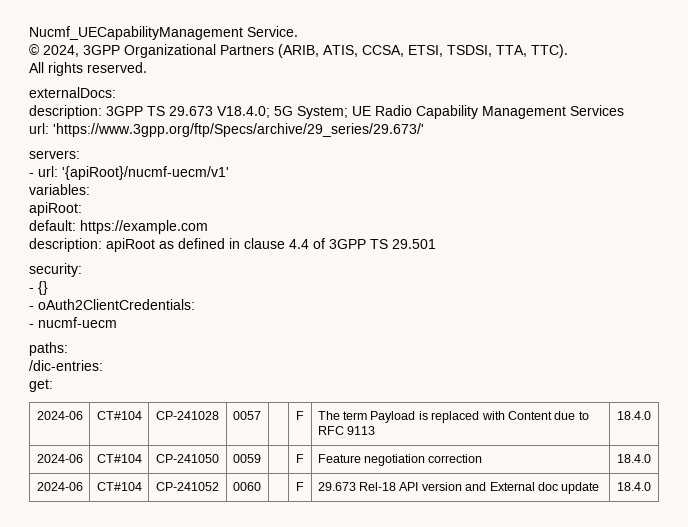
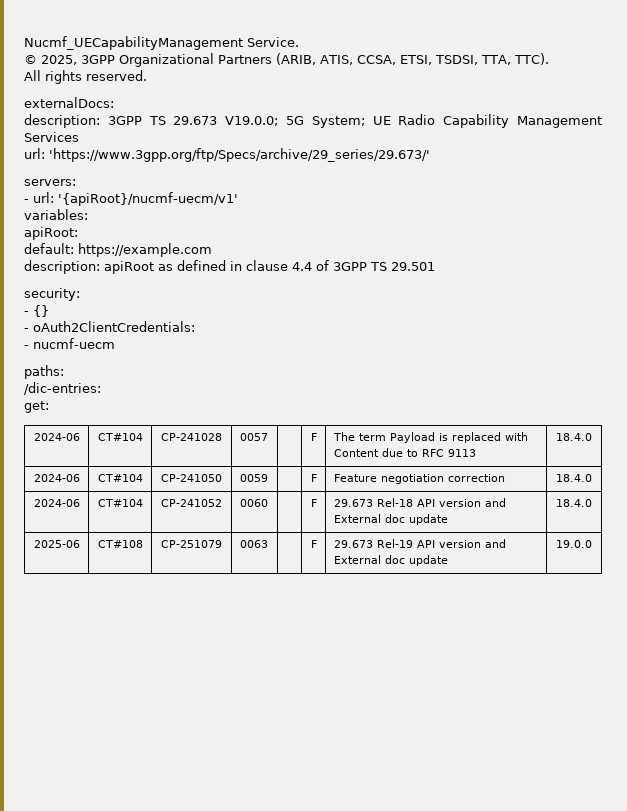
[43,45,79,57] 2024, -> [41,55,77,65] 2025,
[217,106,270,118] V18.4.0; -> [225,116,279,126] V19.0.0;
(652, 486) none -> [33,540,80,548] [97,540,143,548] [161,540,222,548] [239,540,268,548] [310,540,317,548] [333,539,506,548] [333,555,448,566] [556,540,592,548] // 2025-06 | CT#108 | CP-251079 | 0063 | | F | 29.673 Rel-19 API version and External doc update | 19.0.0

